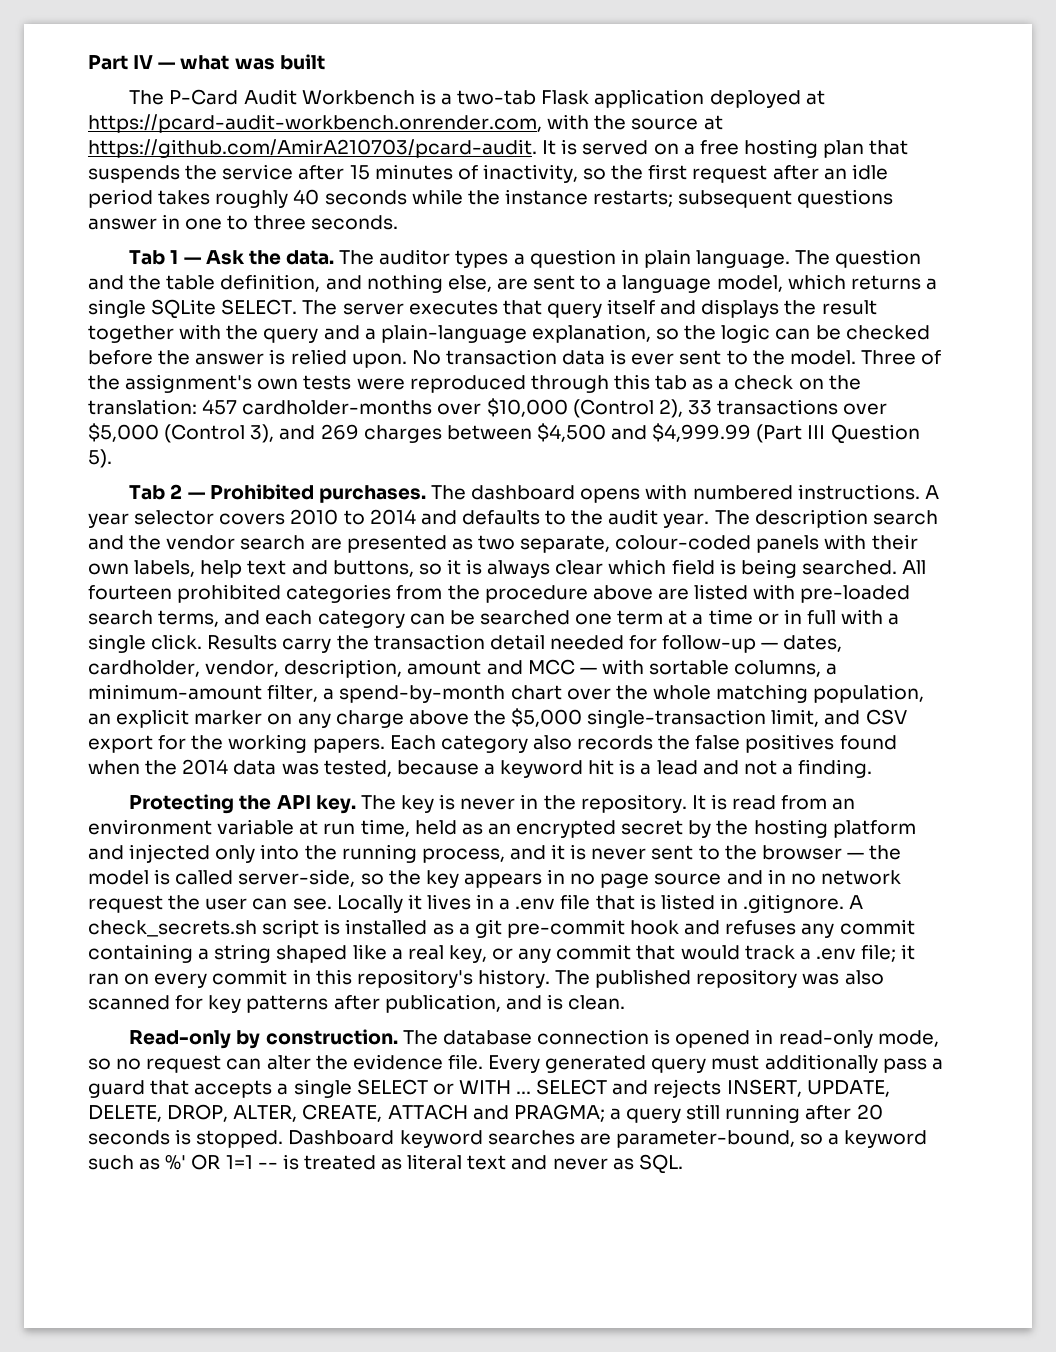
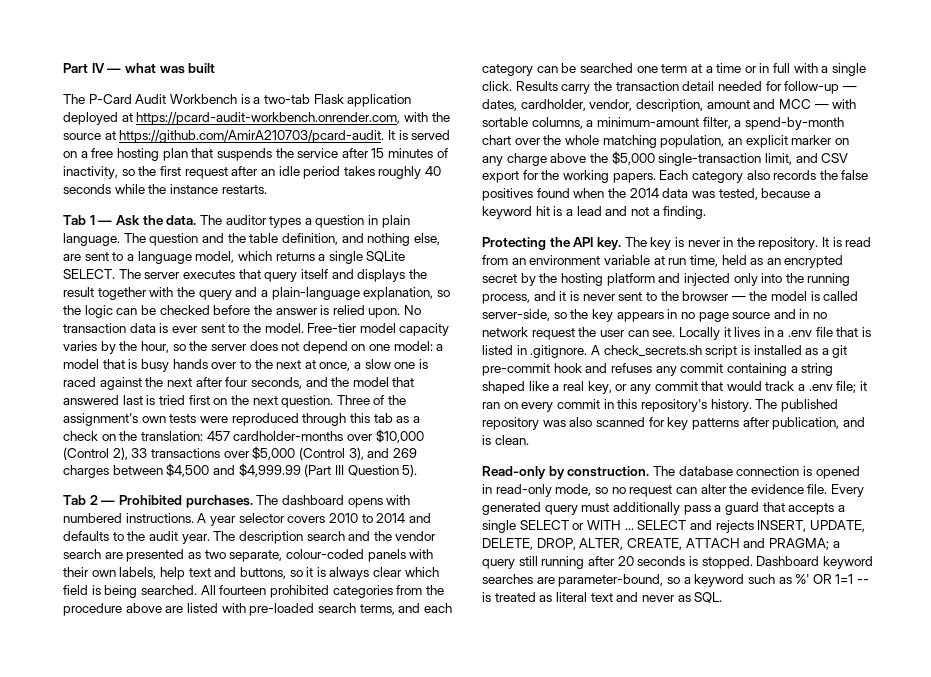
[593,189,894,208] [88,214,398,230] restarts; subsequent questions answer in one to three seconds. -> [221,185,267,194] restarts.
(856, 357) none -> [307,323,450,336] [63,341,444,354] [63,359,429,372] [63,377,415,390] [63,395,334,408] Free-tier model capacity varies by the hour, so the server does not depend on one model: a model that is busy hands over to the next at once, a slow one is raced against the next after four seconds, and the model that answered last is tried first on the next question.

